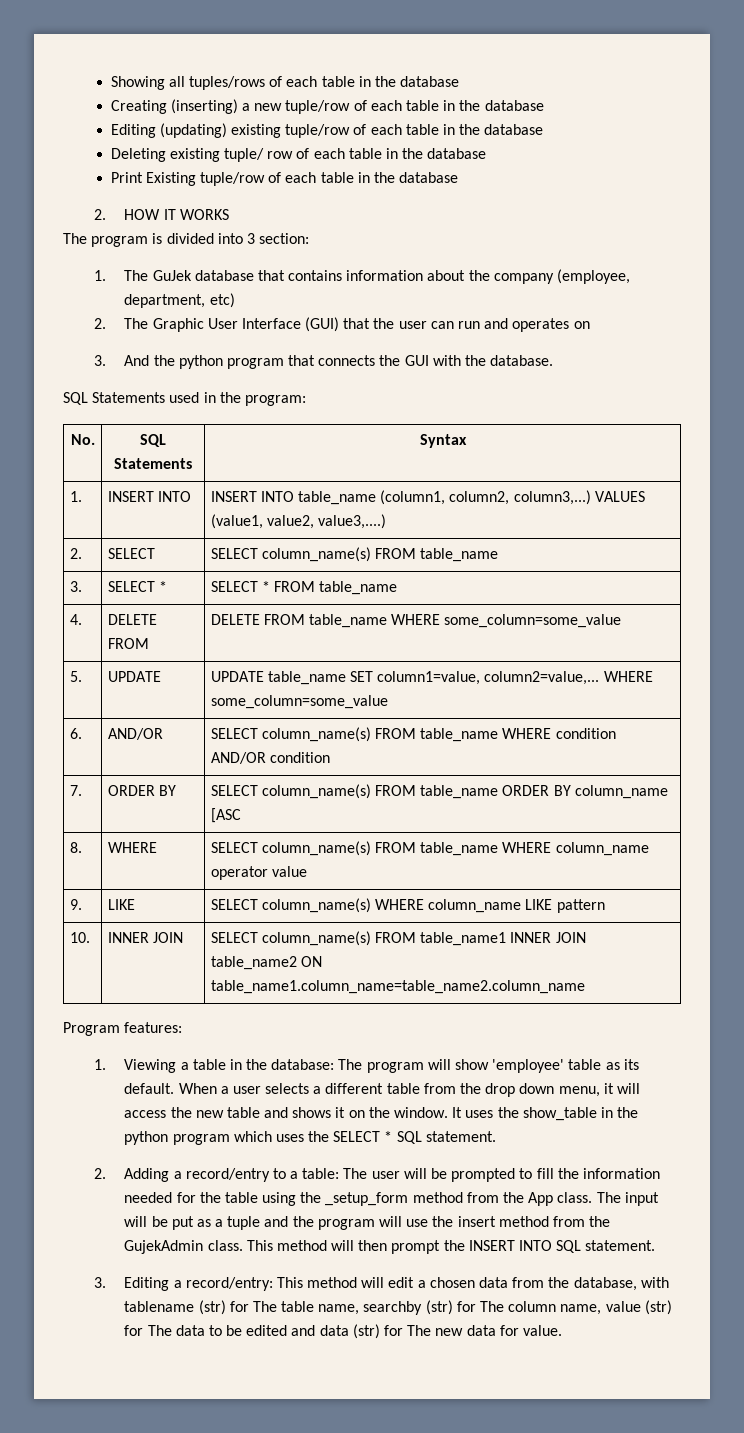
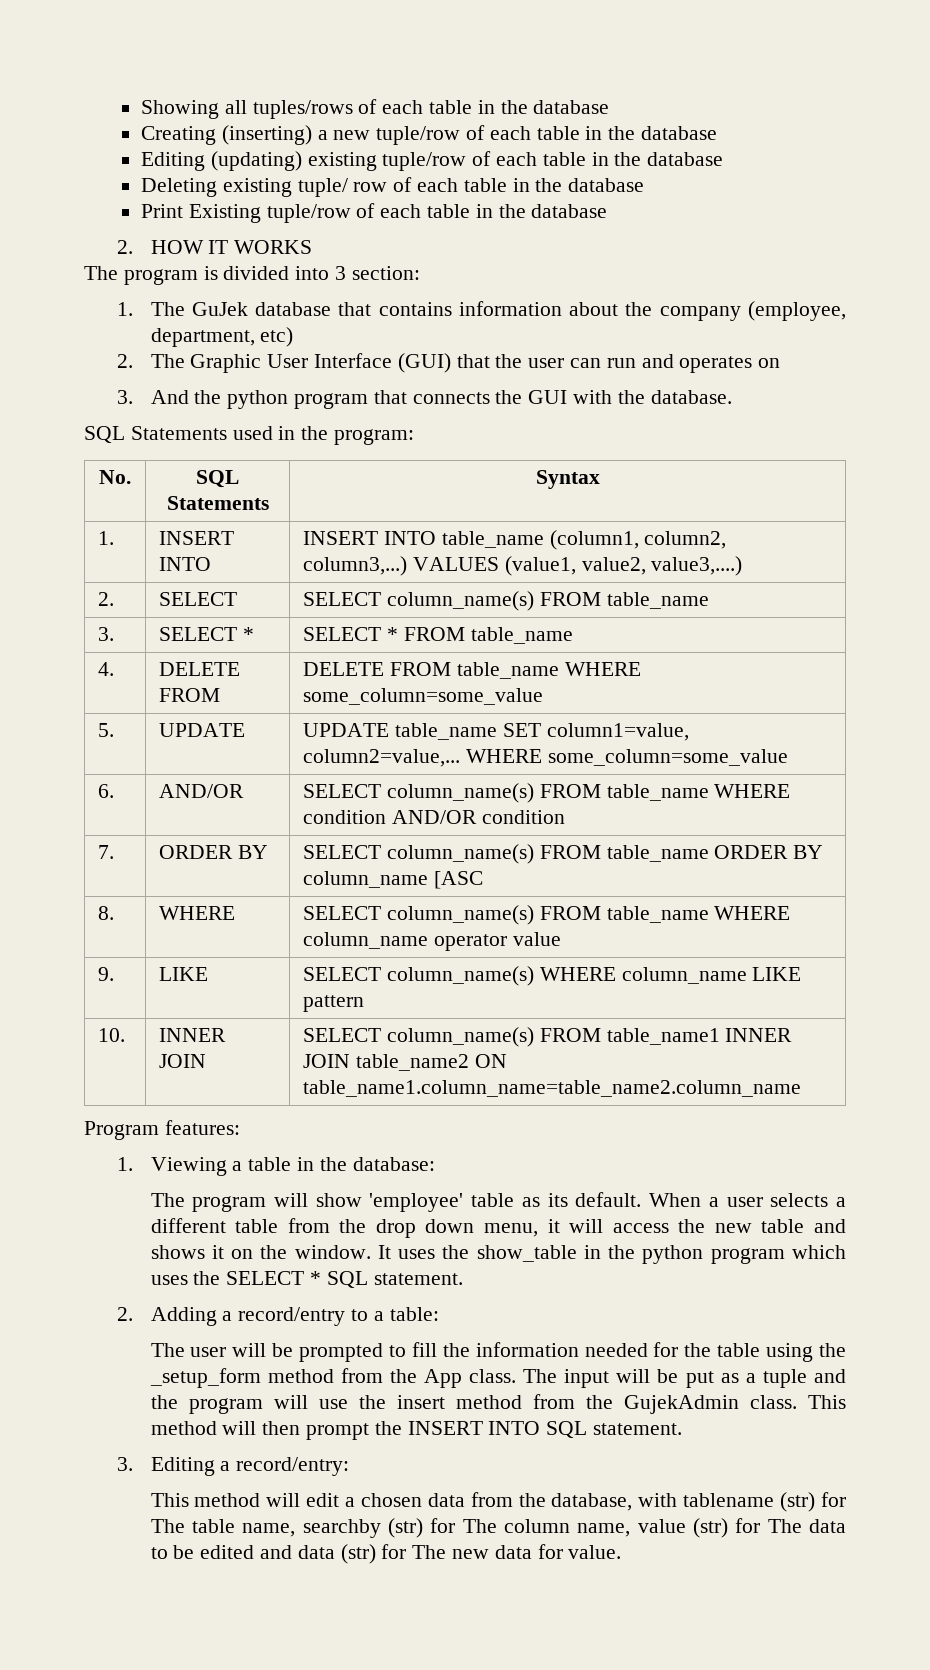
(335, 1064) none -> (435, 1164) //
(340, 1173) none -> (439, 1314) //
(273, 1284) none -> (350, 1466) //

